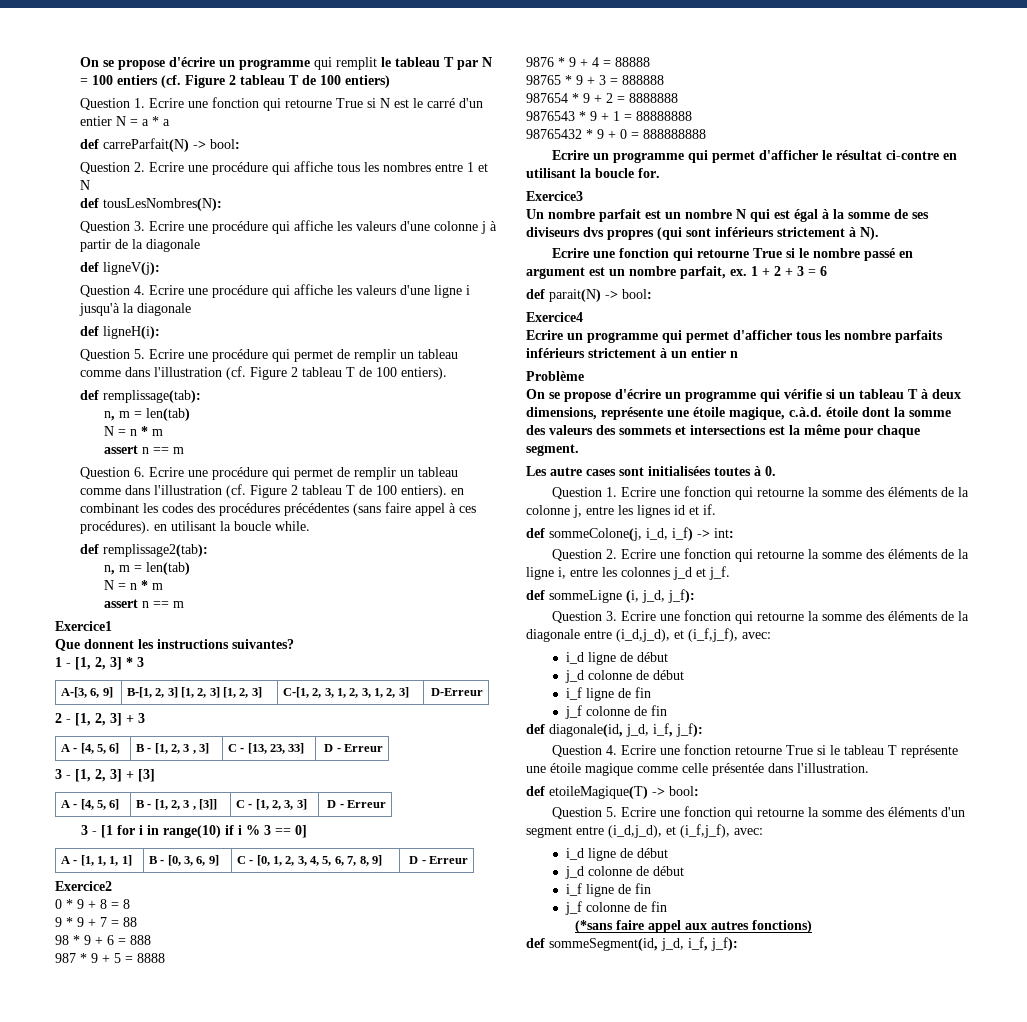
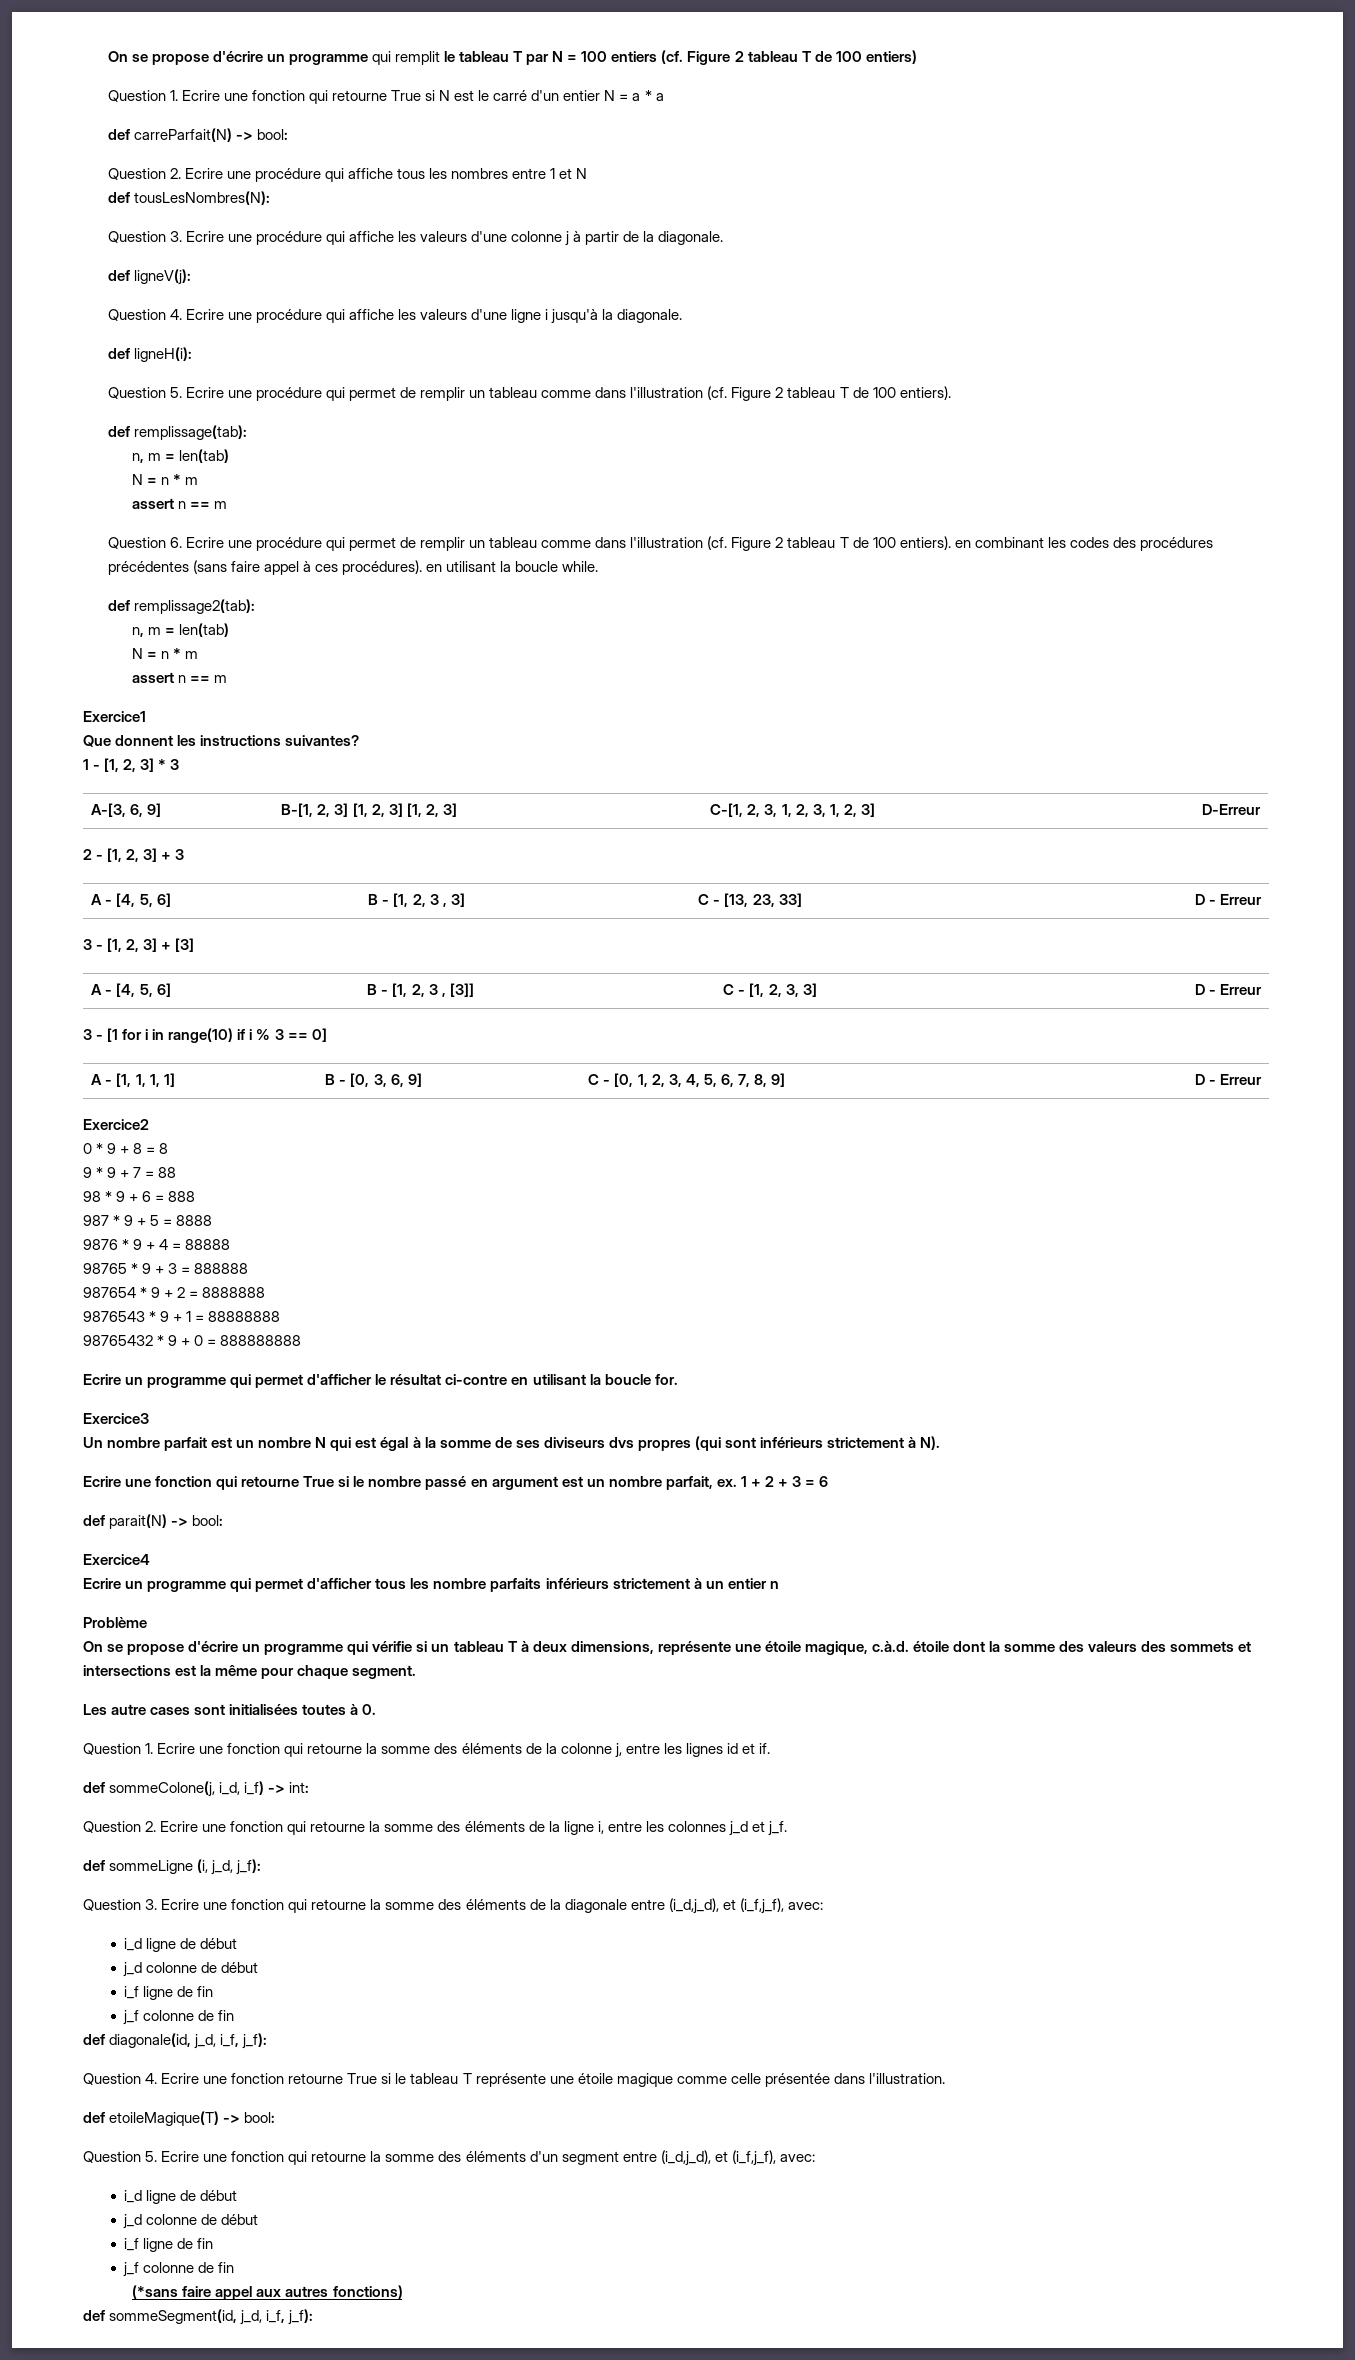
[145,239,200,252] diagonale -> [658,231,724,245] diagonale.
[136,303,191,316] diagonale -> [617,309,683,323] diagonale.

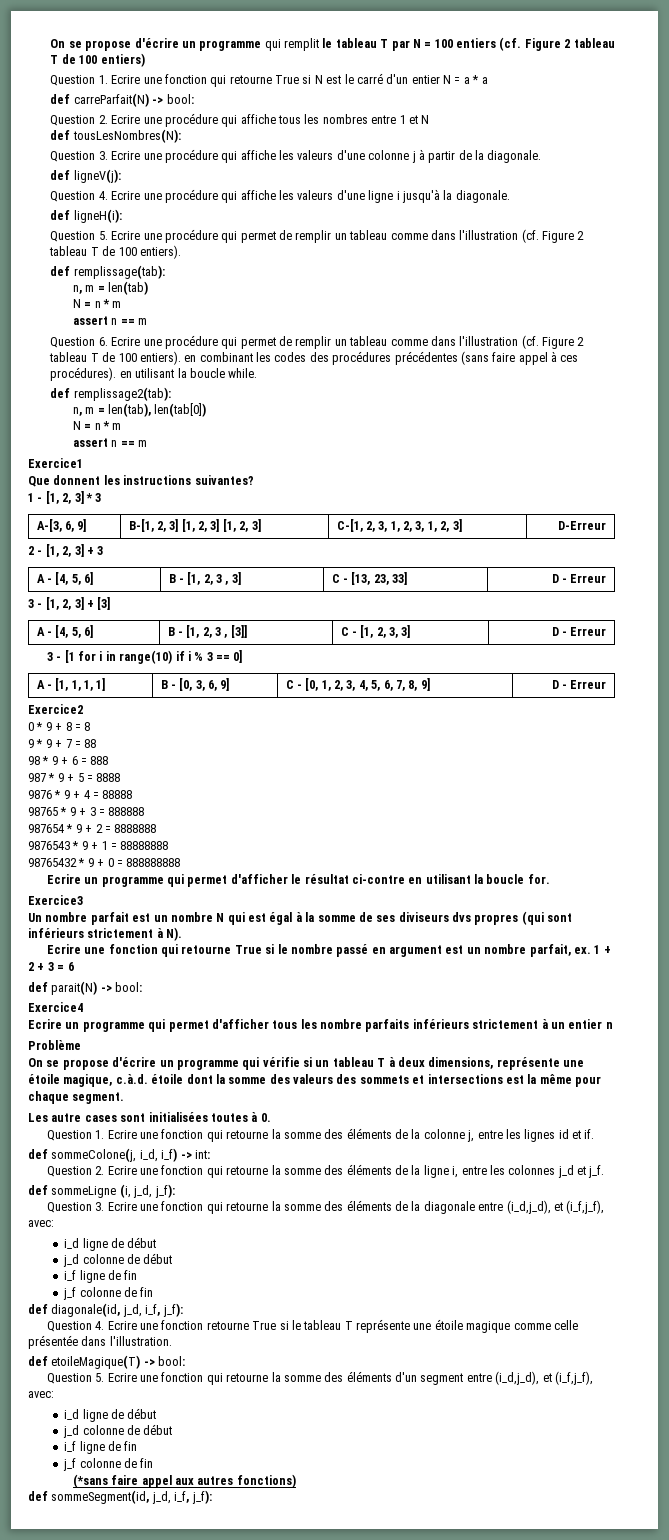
[179,623,230,637] len(tab) -> [108,403,207,417] len(tab), len(tab[0])

